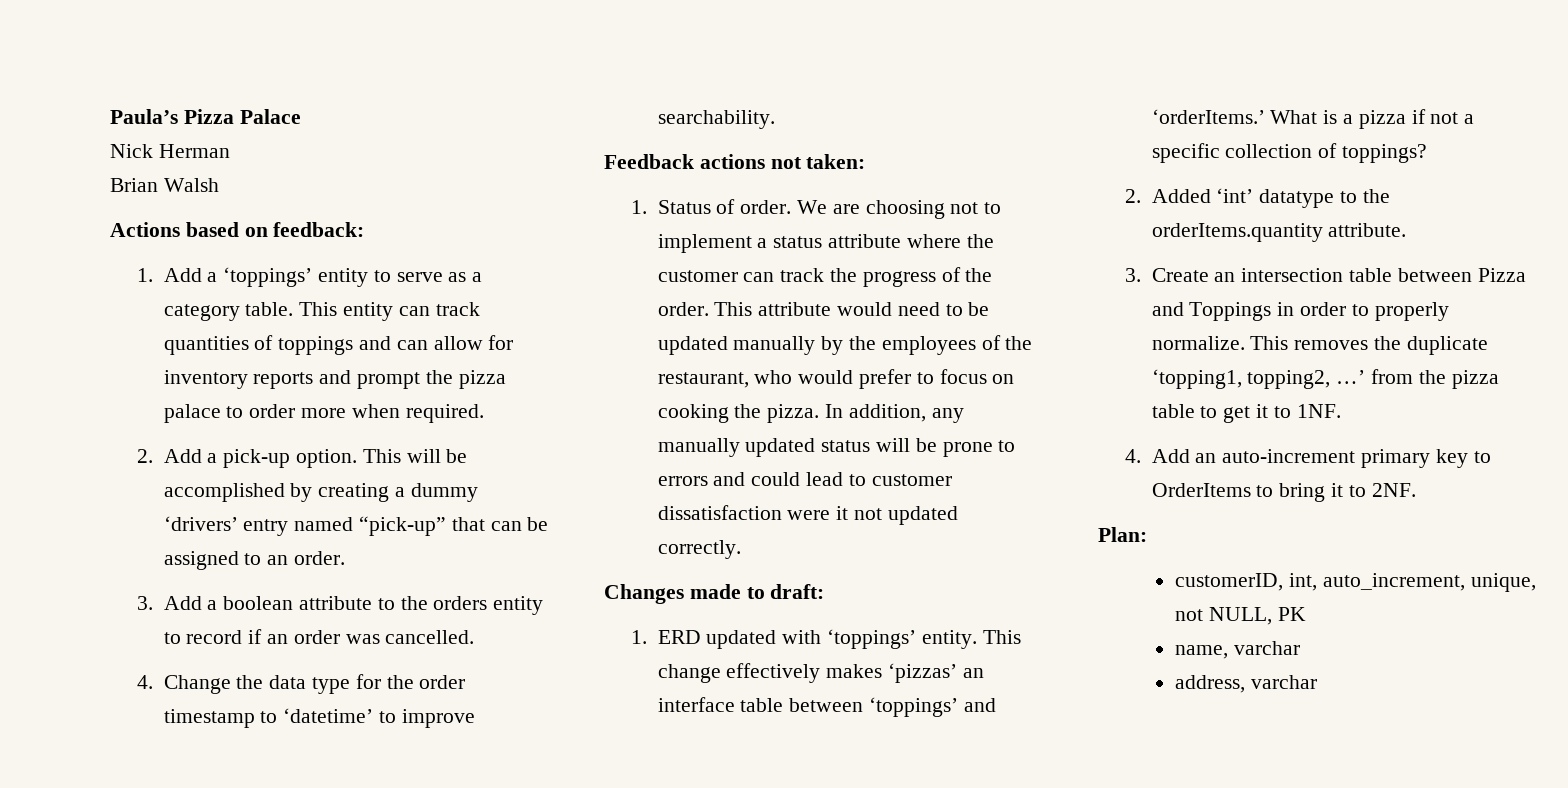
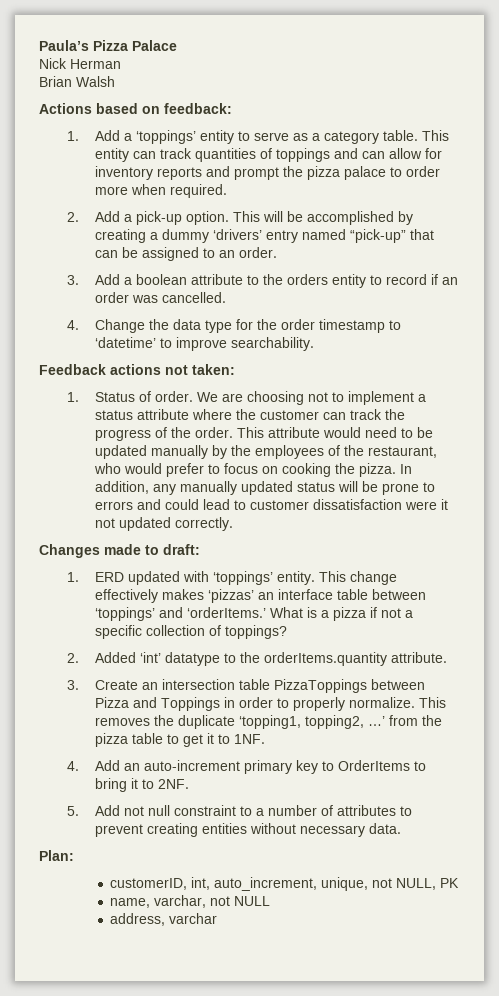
(1392, 275) none -> [273,679,367,693] PizzaToppings
(1416, 490) none -> [66,805,412,816] [94,823,401,837] // 5. Add not null constraint to a number of attributes to prevent creating entities without necessary data.
[1233,641,1300,655] varchar -> [154,895,271,908] varchar, not NULL

